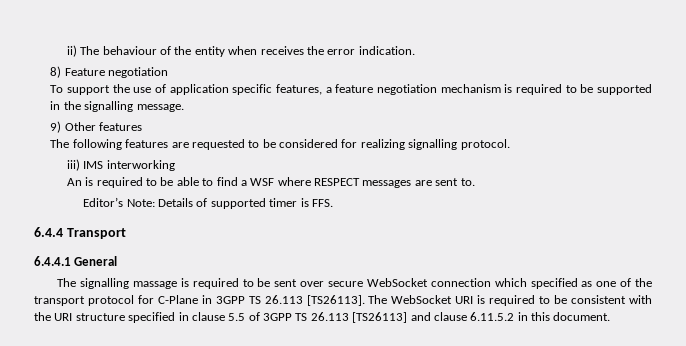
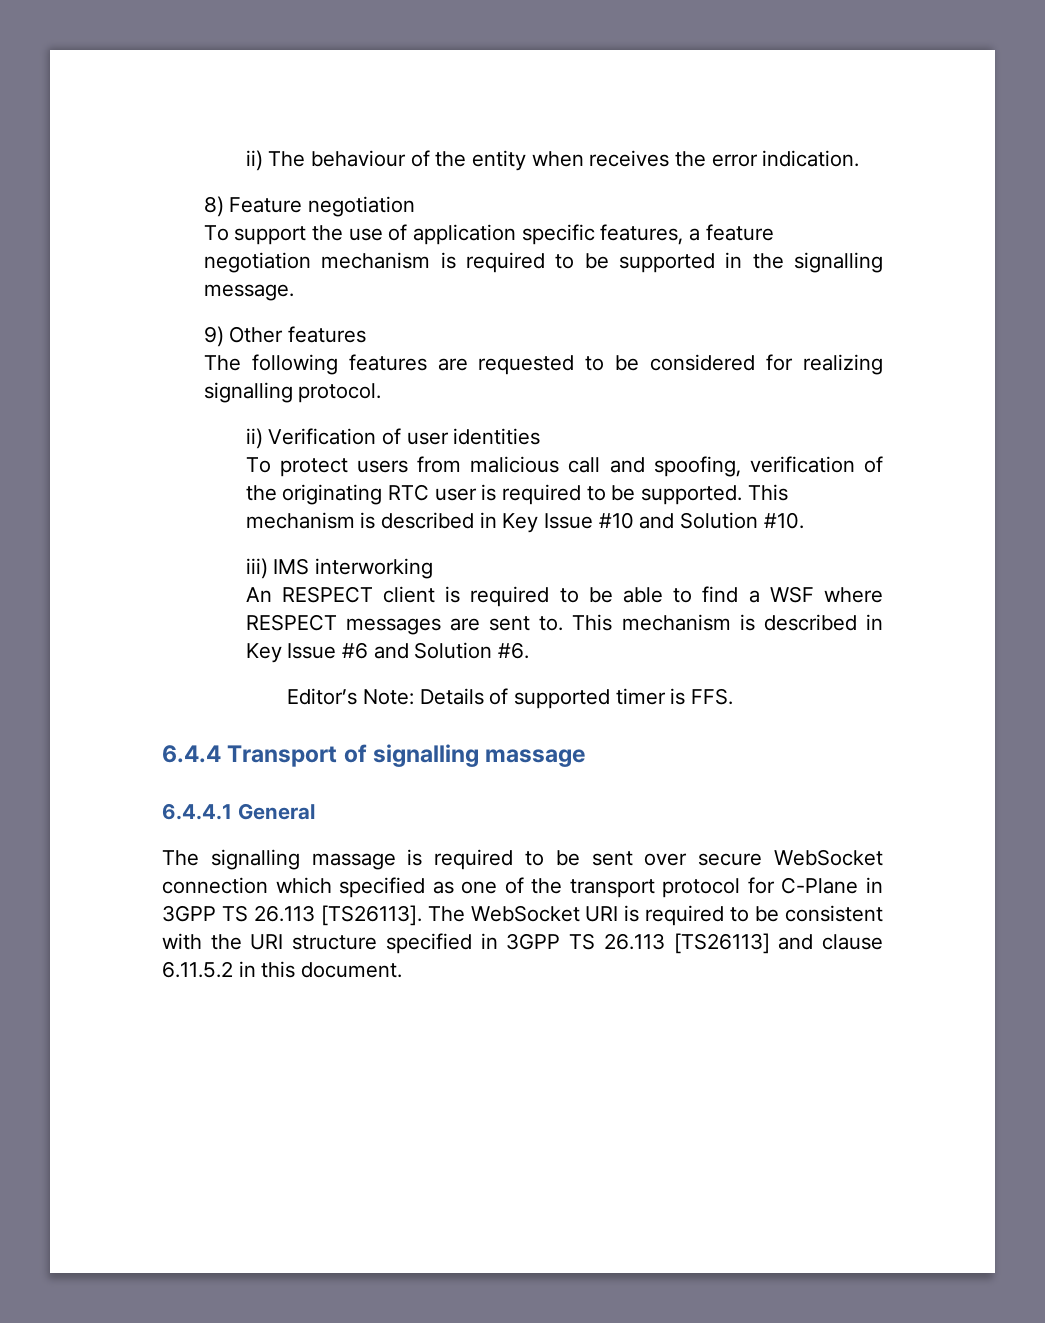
(510, 144) none -> [245,428,541,449] [245,456,883,477] [245,484,788,505] [245,512,804,533] // ii) Verification of user identities // To protect users from malicious call and spoofing, verification of the originating RTC user is required to be supported. This mechanism is described in Key Issue #10 and Solution #10.
(82, 182) none -> [281,586,435,603] RESPECT client
(475, 182) none -> [572,614,883,631] [245,642,529,663] This mechanism is described in Key Issue #6 and Solution #6.
(126, 233) none -> [343,744,587,767] of signalling massage
[191,312,260,321] clause 5.5 of -> (498, 941) none

